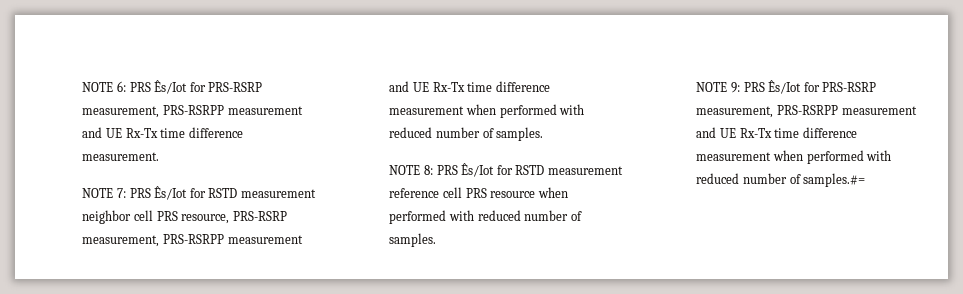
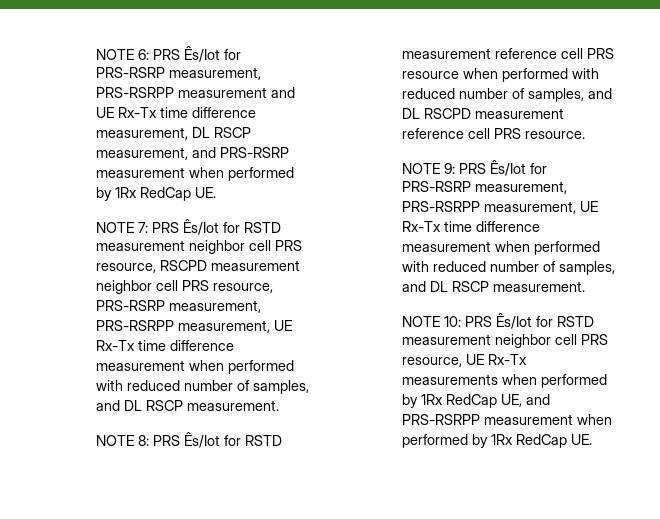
[82,152,160,161] measurement. -> [95,127,251,140] [95,147,289,160] [95,167,294,181] [95,187,216,201] measurement, DL RSCP measurement, and PRS-RSRP measurement when performed by 1Rx RedCap UE.
[232,211,287,221] [82,234,303,247] [389,81,410,92] PRS-RSRP measurement, PRS-RSRPP measurement and -> [159,260,300,271] [95,280,273,294] [95,300,261,313] [95,320,270,333] RSCPD measurement neighbor cell PRS resource, PRS-RSRP measurement, PRS-RSRPP measurement,
[496,127,544,141] samples. -> [252,380,309,394] [95,400,279,411] samples, and DL RSCP measurement.
[389,233,437,247] samples. -> [527,88,612,102] [401,108,564,119] [401,128,585,139] samples, and DL RSCPD measurement reference cell PRS resource.
[841,106,917,115] [696,127,717,138] measurement and -> [483,201,576,214] measurement,
[803,173,866,187] samples.#= -> [558,261,615,275] [401,281,585,292] [401,313,594,329] [401,334,608,348] [401,354,527,367] [401,374,607,388] [401,394,550,408] [401,414,612,425] [401,434,592,448] samples, and DL RSCP measurement. // NOTE 10: PRS Ês/Iot for RSTD measurement neighbor cell PRS resource, UE Rx-Tx measurements when performed by 1Rx RedCap UE, and PRS-RSRPP measurement when performed by 1Rx RedCap UE.

